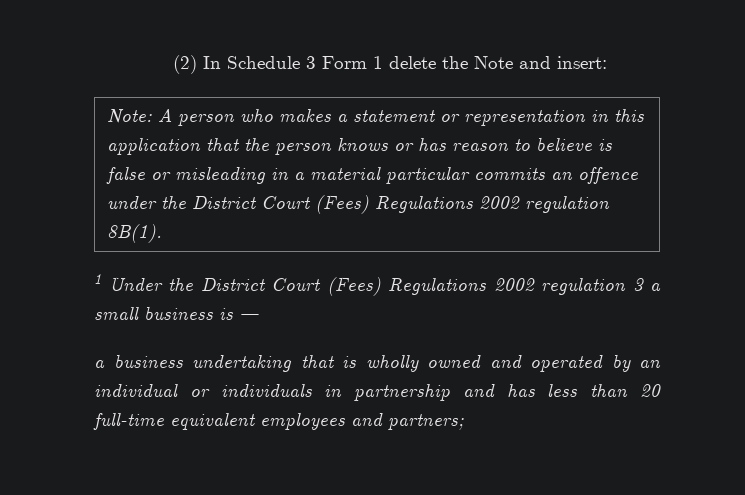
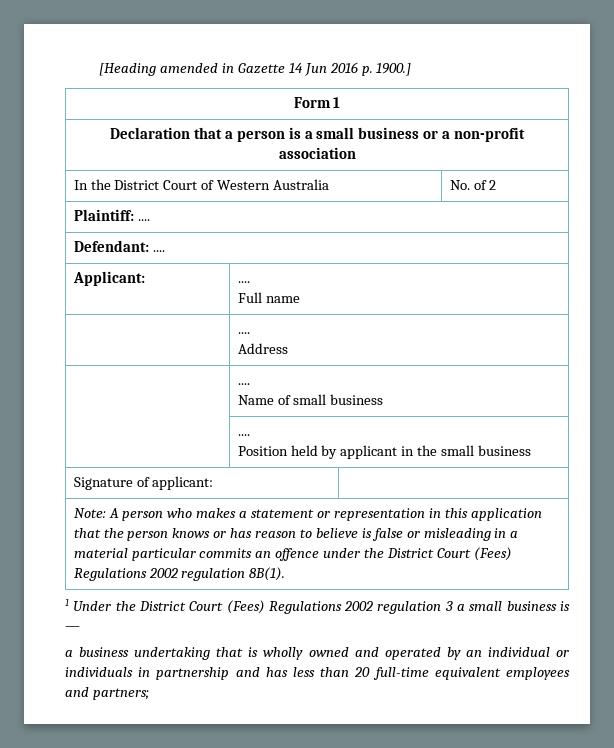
[172,55,607,74] (2) In Schedule 3 Form 1 delete the Note and insert: -> [99,62,412,76] [293,97,341,108] [109,127,526,142] [278,147,356,159] [73,179,330,190] [449,180,497,190] [73,209,150,221] [73,240,165,252] [72,271,145,286] [237,281,250,283] [237,292,300,303] [237,332,250,334] [237,343,288,354] [237,383,250,385] [237,394,384,405] [237,434,250,436] [237,445,531,459] [73,476,214,490] [Heading amended in Gazette 14 Jun 2016 p. 1900.] // Form 1 // Declaration that a person is a small business or a non-profit association // In the District Court of Western Australia | No. of 2 // Plaintiff: .... // Defendant: .... // Applicant: | .... // Full name // | .... // Address // | .... // Name of small business // | .... // Position held by applicant in the small business // Signature of applicant: |

